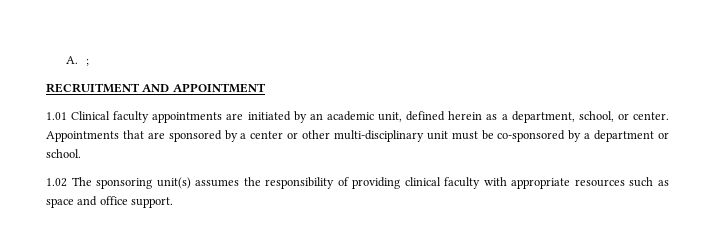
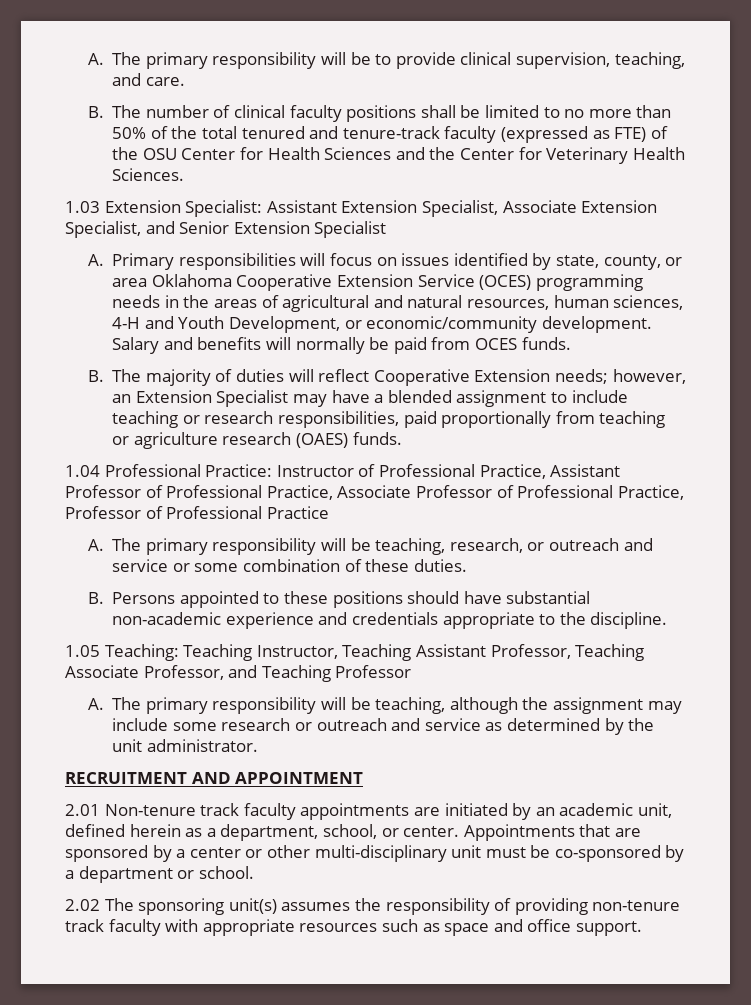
[65,56,89,66] A. ; -> [87,52,685,69] [112,73,185,86] [87,105,672,122] [112,126,668,143] [112,147,685,164] [112,168,185,181] [65,200,658,217] [65,221,387,238] [87,253,683,270] [112,274,643,291] [112,295,684,312] [112,316,652,333] [112,337,571,354] [87,369,686,386] [112,390,628,407] [112,411,666,428] [112,432,402,449] [65,464,621,479] [65,485,684,500] [65,506,329,519] [87,538,653,555] [112,559,467,572] [87,591,591,608] [112,612,668,629] [65,644,645,661] [65,665,412,682] [87,697,682,714] [112,718,655,735] [112,739,258,752] A. The primary responsibility will be to provide clinical supervision, teaching, and care. // B. The number of clinical faculty positions shall be limited to no more than 50% of the total tenured and tenure-track faculty (expressed as FTE) of the OSU Center for Health Sciences and the Center for Veterinary Health Sciences. // 1.03 Extension Specialist: Assistant Extension Specialist, Associate Extension Specialist, and Senior Extension Specialist // A. Primary responsibilities will focus on issues identified by state, county, or area Oklahoma Cooperative Extension Service (OCES) programming needs in the areas of agricultural and natural resources, human sciences, 4-H and Youth Development, or economic/community development. Salary and benefits will normally be paid from OCES funds. // B. The majority of duties will reflect Cooperative Extension needs; however, an Extension Specialist may have a blended assignment to include teaching or research responsibilities, paid proportionally from teaching or agriculture research (OAES) funds. // 1.04 Professional Practice: Instructor of Professional Practice, Assistant Professor of Professional Practice, Associate Professor of Professional Practice, Professor of Professional Practice // A. The primary responsibility will be teaching, research, or outreach and service or some combination of these duties. // B. Persons appointed to these positions should have substantial non-academic experience and credentials appropriate to the discipline. // 1.05 Teaching: Teaching Instructor, Teaching Assistant Professor, Teaching Associate Professor, and Teaching Professor // A. The primary responsibility will be teaching, although the assignment may include some research or outreach and service as determined by the unit administrator.
[46,111,111,120] 1.01 Clinical -> [65,803,240,816] 2.01 Non-tenure track
[46,178,67,187] 1.02 -> [65,899,100,911] 2.02
[404,177,441,186] clinical -> [592,900,681,911] [65,919,104,932] non-tenure track

